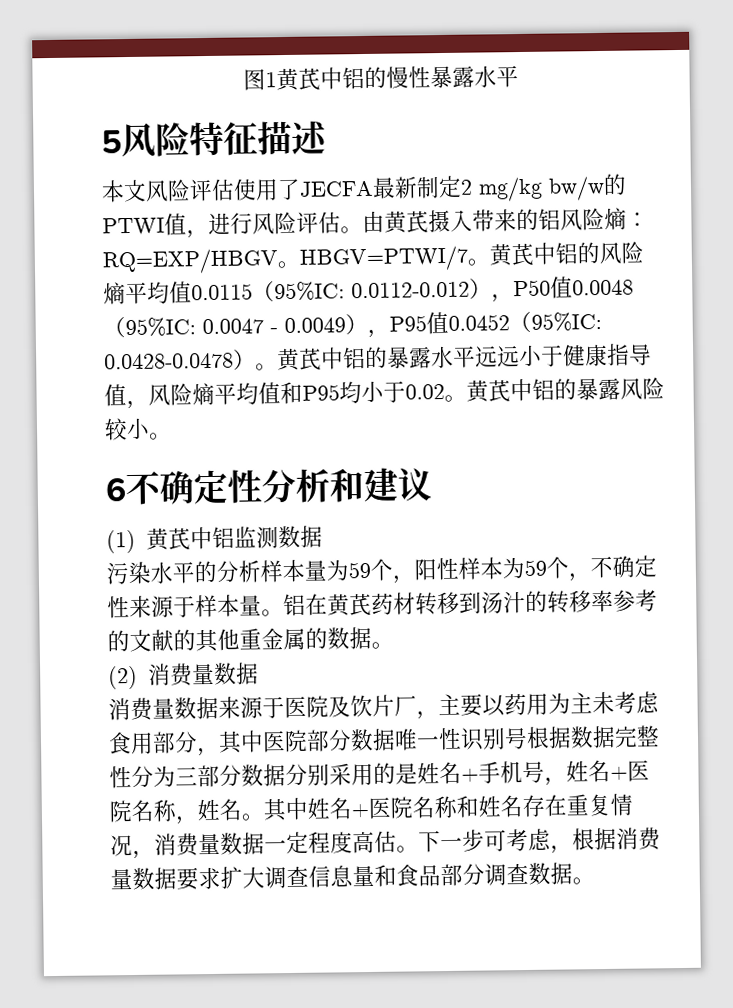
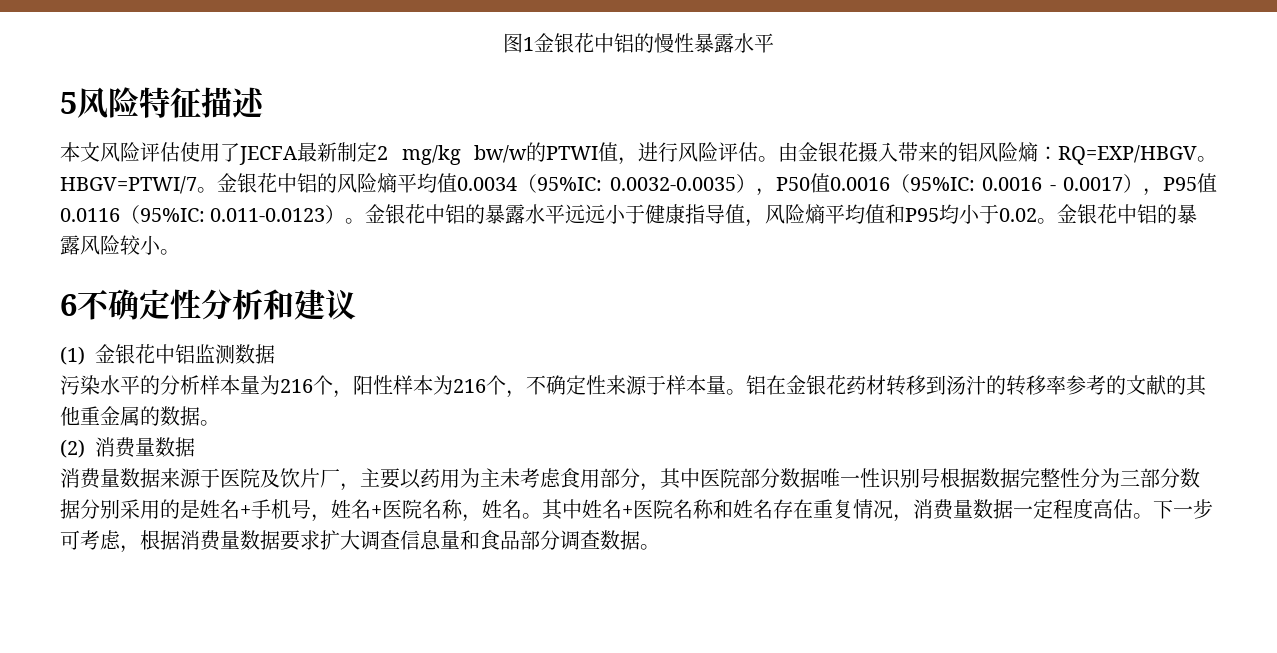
[275,67,321,92] 黄芪 -> [534,33,594,53] 金银花
[384,210,429,234] 黄芪 -> [798,142,858,162] 金银花
[489,242,534,267] 黄芪 -> [217,173,277,193] 金银花
[191,276,634,303] [103,311,602,339] [104,347,322,372] 0.0115（95%IC: 0.0112-0.012），P50值0.0048（95%IC: 0.0047 - 0.0049），P95值0.0452（95%IC: 0.0428-0.0478）。黄芪 -> [457,173,1217,196] [60,204,426,224] 0.0034（95%IC: 0.0032-0.0035），P50值0.0016（95%IC: 0.0016 - 0.0017），P95值0.0116（95%IC: 0.011-0.0123）。金银花
[466,379,511,403] 黄芪 -> [1057,204,1118,224] 金银花
[145,527,191,551] 黄芪 -> [95,344,155,364] 金银花
[348,561,371,579] 59 -> [280,379,313,393] 216
[524,559,547,576] 59 -> [453,379,486,393] 216
[327,592,372,617] 黄芪 -> [786,375,846,395] 金银花

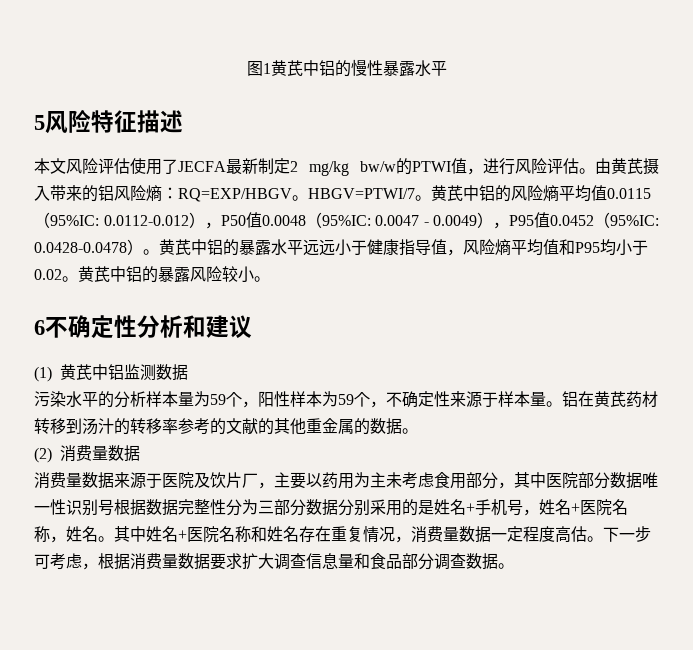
[534,33,594,53] 金银花 -> [270,60,303,76] 黄芪
[798,142,858,162] 金银花 -> [611,158,643,174] 黄芪
[217,173,277,193] 金银花 -> [431,185,463,201] 黄芪
[457,173,1217,196] [60,204,426,224] 0.0034（95%IC: 0.0032-0.0035），P50值0.0016（95%IC: 0.0016 - 0.0017），P95值0.0116（95%IC: 0.011-0.0123）。金银花 -> [607,188,651,199] [34,212,659,229] [34,239,191,255] 0.0115（95%IC: 0.0112-0.012），P50值0.0048（95%IC: 0.0047 - 0.0049），P95值0.0452（95%IC: 0.0428-0.0478）。黄芪
[1057,204,1118,224] 金银花 -> [78,266,110,282] 黄芪
[95,344,155,364] 金银花 -> [60,364,92,380] 黄芪
[280,379,313,393] 216 -> [210,394,226,405] 59
[453,379,486,393] 216 -> [338,394,354,405] 59
[786,375,846,395] 金银花 -> [594,391,626,407] 黄芪

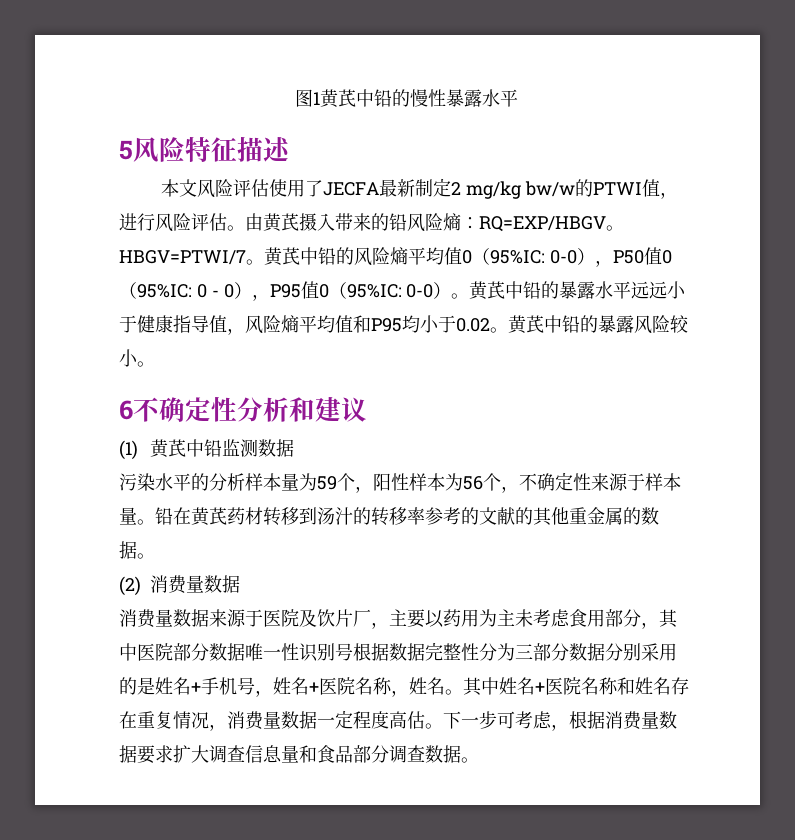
[318,60,335,76] 铝 -> [373,89,392,107] 铅
[98,185,114,201] 铝 -> [389,213,407,231] 铅
[479,185,495,201] 铝 -> [318,247,336,265] 铅
[607,188,651,199] [34,212,659,229] [34,242,127,253] 0.0115（95%IC: 0.0112-0.012），P50值0.0048（95%IC: 0.0047 - 0.0049），P95值0.0452（95%IC: 0.0428-0.0478 -> [462,247,672,267] [119,281,434,301] 0（95%IC: 0-0），P50值0（95%IC: 0 - 0），P95值0（95%IC: 0-0
[207,239,223,255] 铝 -> [523,281,542,299] 铅
[126,266,142,282] 铝 -> [562,315,580,333] 铅
[108,364,124,380] 铝 -> [204,439,223,457] 铅
[338,394,354,405] 59 -> [463,476,483,490] 56
[562,391,578,407] 铝 -> [155,507,173,525] 铅

